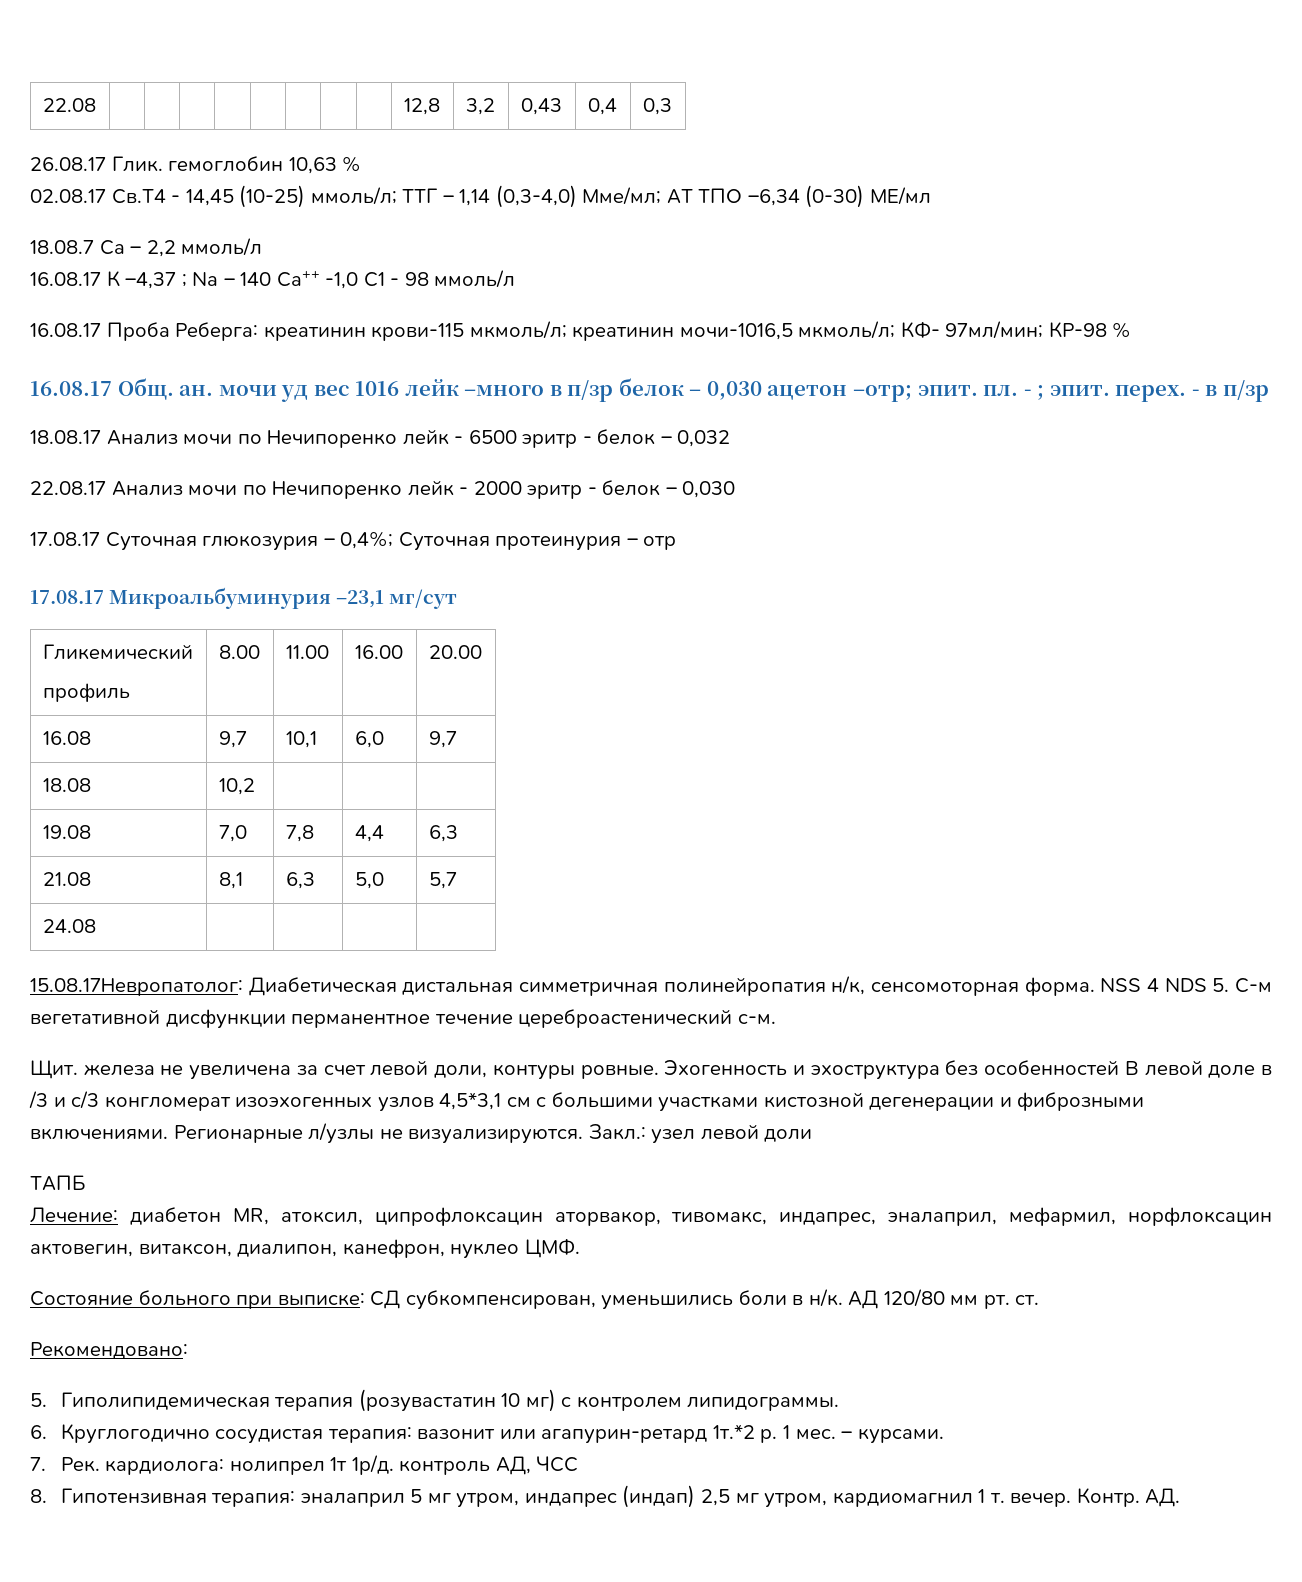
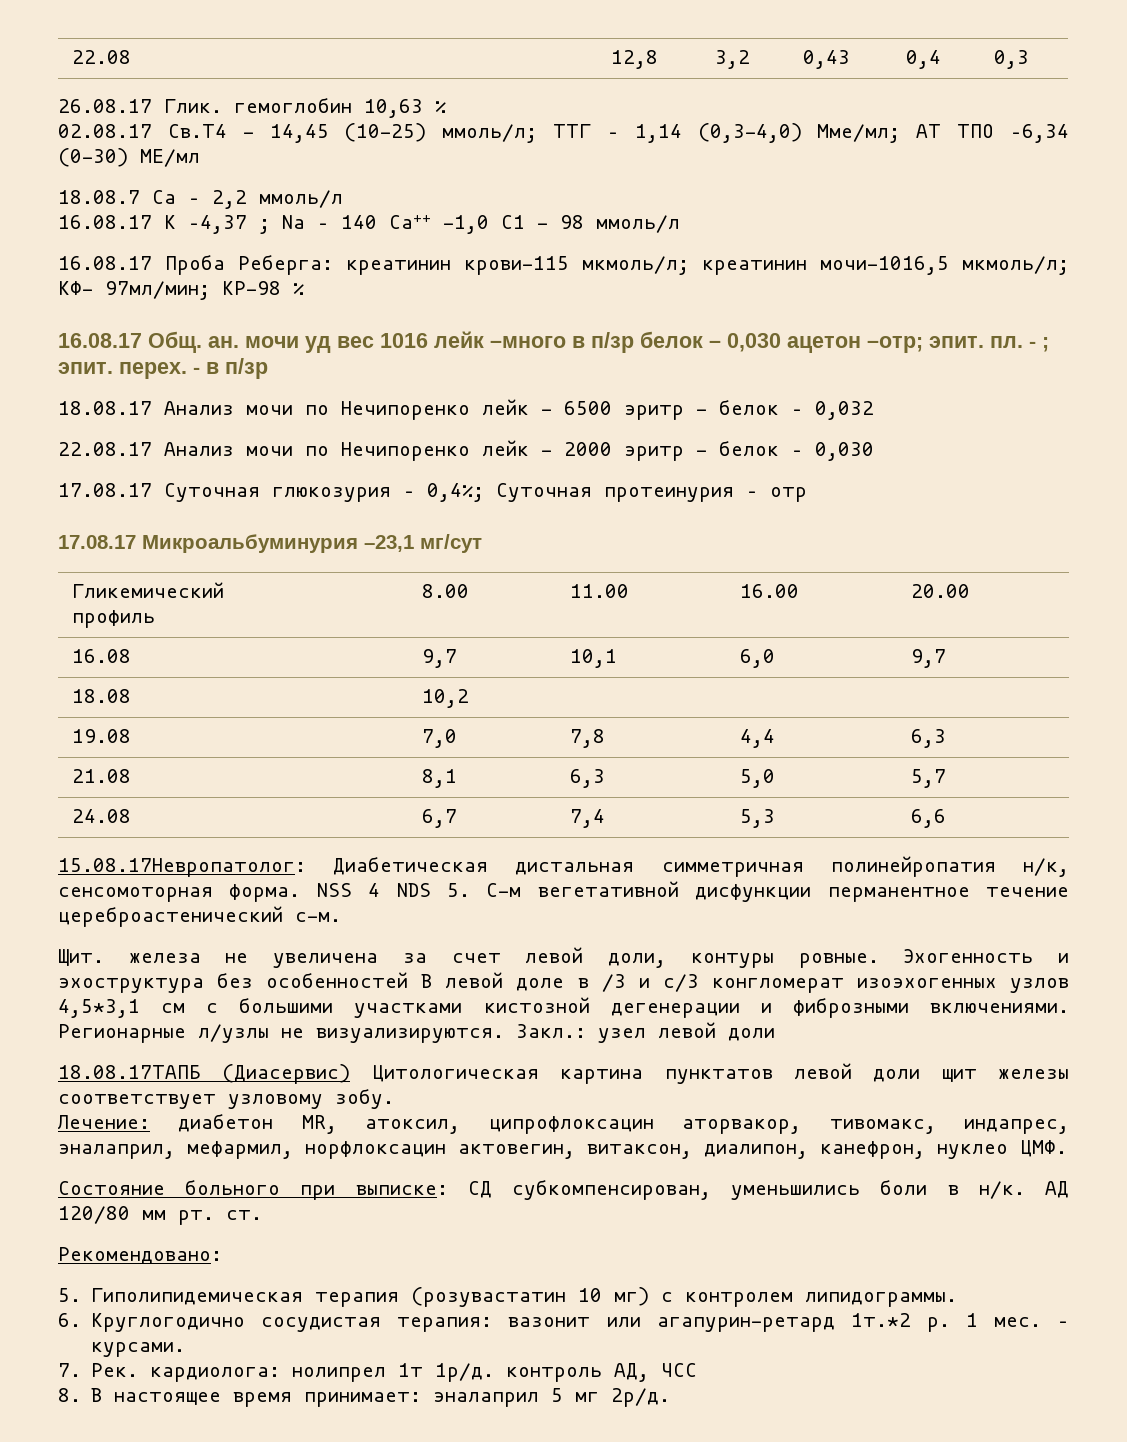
(96, 926) | | | -> [422,809,458,828] [570,809,606,828] [740,809,776,828] [911,809,947,828] 6,7 | 7,4 | 5,3 | 6,6
[30,1175,86,1191] ТАПБ -> [58,1063,1069,1084] [58,1089,394,1109] 18.08.17ТАПБ (Диасервис) Цитологическая картина пунктатов левой доли щит железы соответствует узловому зобу.
[60,1485,1181,1508] Гипотензивная терапия: эналаприл 5 мг утром, индапрес (индап) 2,5 мг утром, кардиомагнил 1 т. вечер. Контр. АД. -> [91,1388,671,1407] В настоящее время принимает: эналаприл 5 мг 2р/д.

